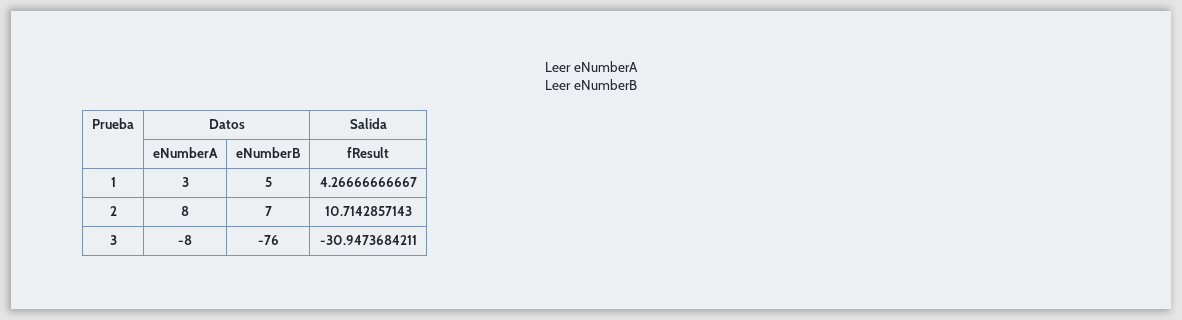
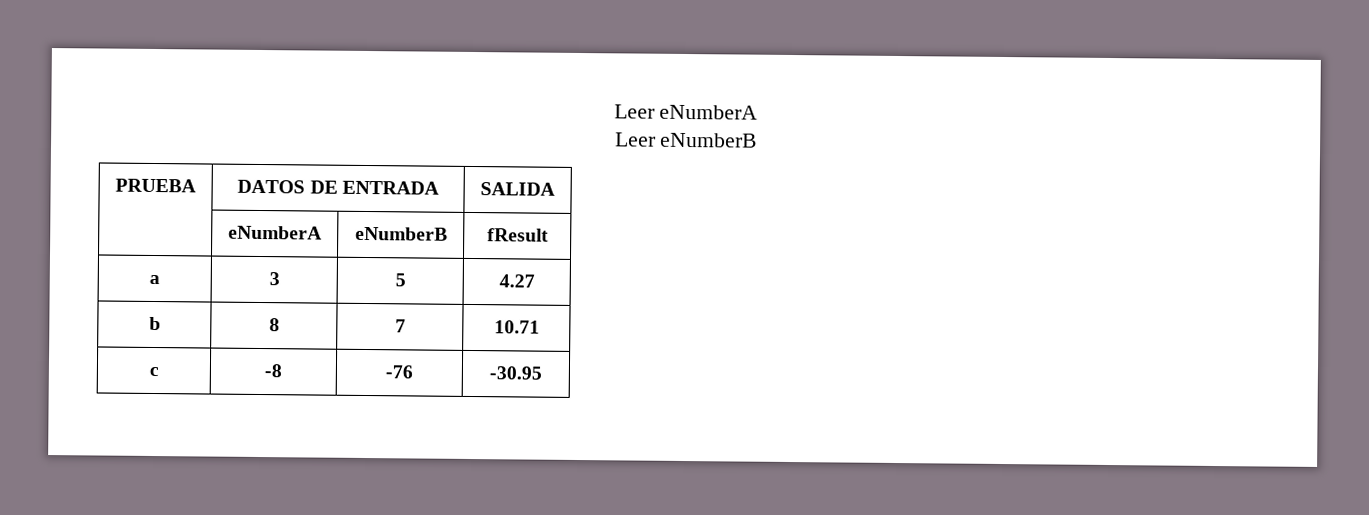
[92,118,134,129] [208,119,245,129] [349,118,387,129] Prueba | Datos | Salida -> [115,178,196,193] [237,179,439,195] [480,182,555,196] PRUEBA | DATOS DE ENTRADA | SALIDA
[110,177,116,187] 1 -> [149,274,160,285] a
[319,177,417,187] [109,206,117,216] 4.26666666667 // 2 -> [498,274,535,288] [148,316,161,331] 4.27 // b
[324,206,412,216] [109,235,117,245] 10.7142857143 // 3 -> [493,320,540,334] [148,366,159,377] 10.71 // c
[319,235,417,245] -30.9473684211 -> [489,366,542,380] -30.95

